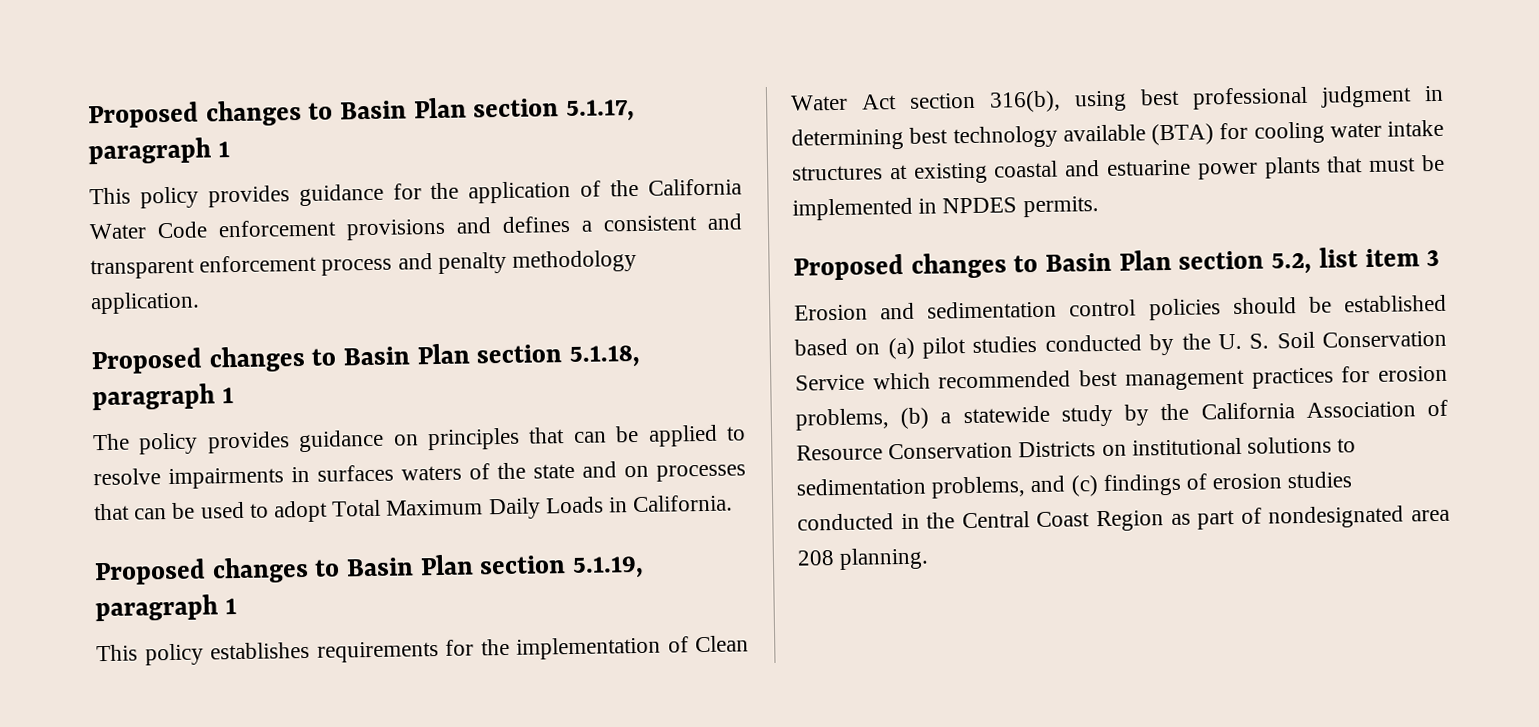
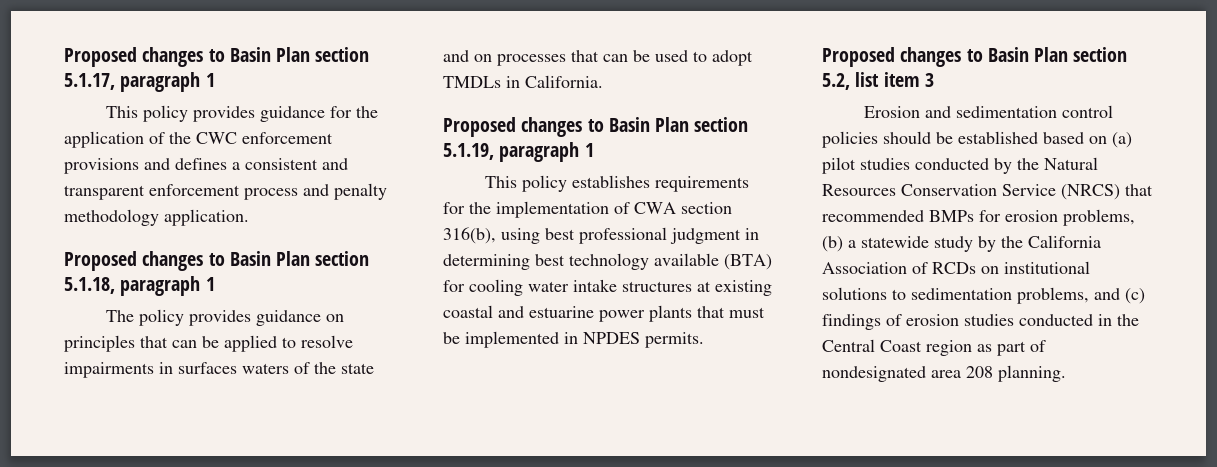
[647,178,742,196] [89,221,208,240] California Water Code -> [196,132,237,144] CWC
[332,496,604,520] Total Maximum Daily Loads -> [443,76,501,88] TMDLs
[695,635,749,653] [790,94,897,111] Clean Water Act -> [634,202,676,214] CWA
[1217,330,1447,350] [795,367,1334,391] U. S. Soil Conservation Service which recommended best management practices -> [1044,157,1098,170] [822,184,1153,200] [822,210,974,222] Natural Resources Conservation Service (NRCS) that recommended BMPs
[796,441,1097,461] Resource Conservation Districts -> [932,262,976,274] RCDs
[1096,510,1164,532] Region -> [926,340,972,356] region

